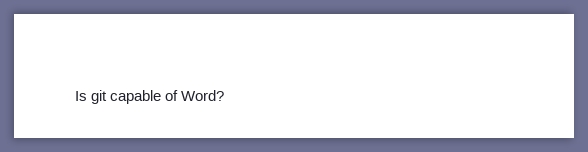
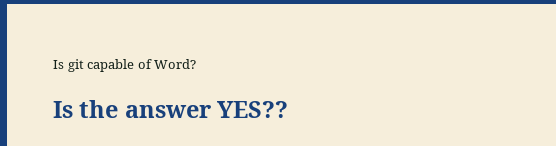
(225, 95) none -> [53,100,289,118] // Is the answer YES??

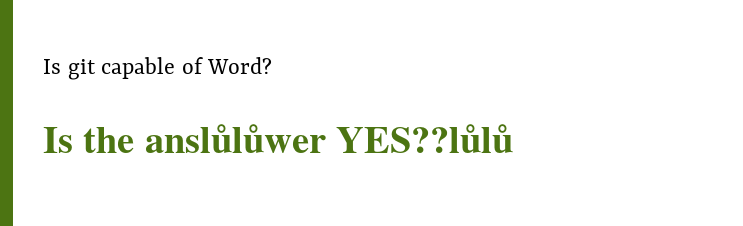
[124,101,289,118] answer YES?? -> [144,124,514,153] anslůlůwer YES??lůlů

